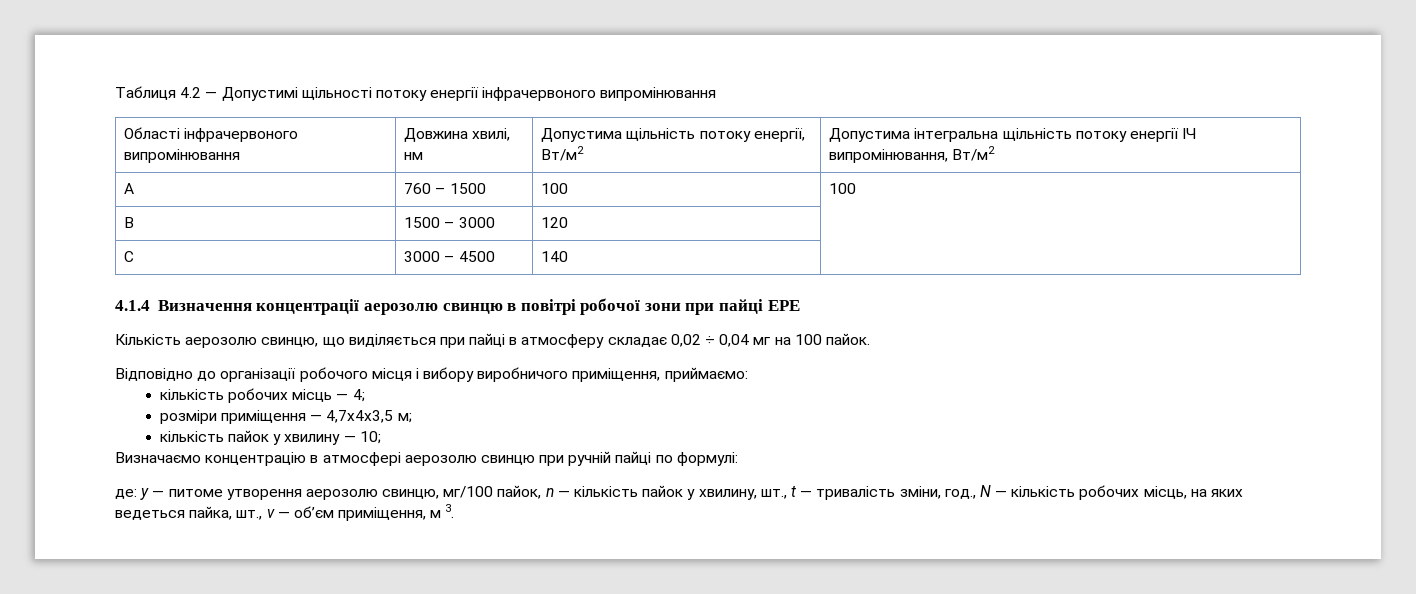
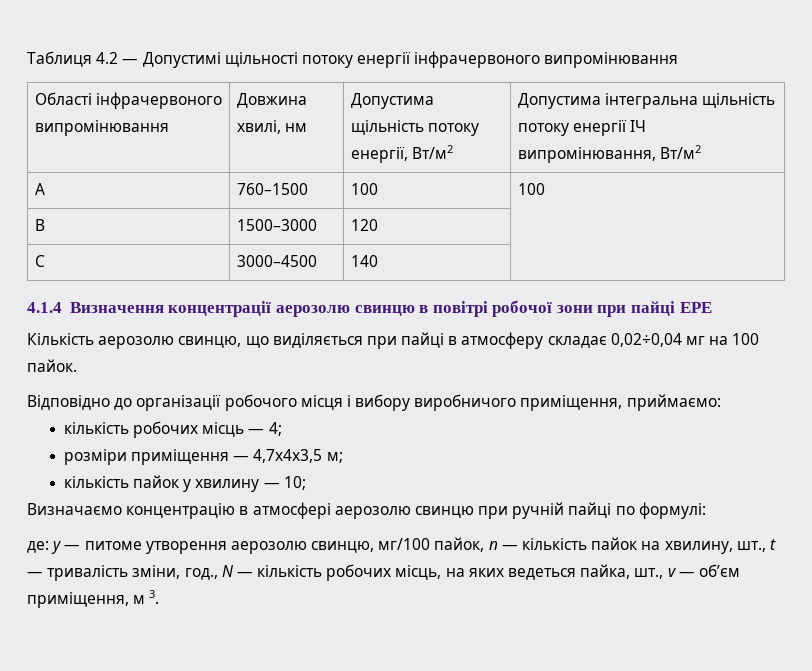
[404,183,486,194] 760 – 1500 -> [236,183,308,195] 760–1500
[404,217,495,228] 1500 – 3000 -> [236,219,317,231] 1500–3000
[404,251,495,262] 3000 – 4500 -> [236,255,317,267] 3000–4500
[670,334,750,347] 0,02 ÷ 0,04 -> [610,333,682,347] 0,02÷0,04
[687,489,696,500] у -> [641,541,661,550] на

